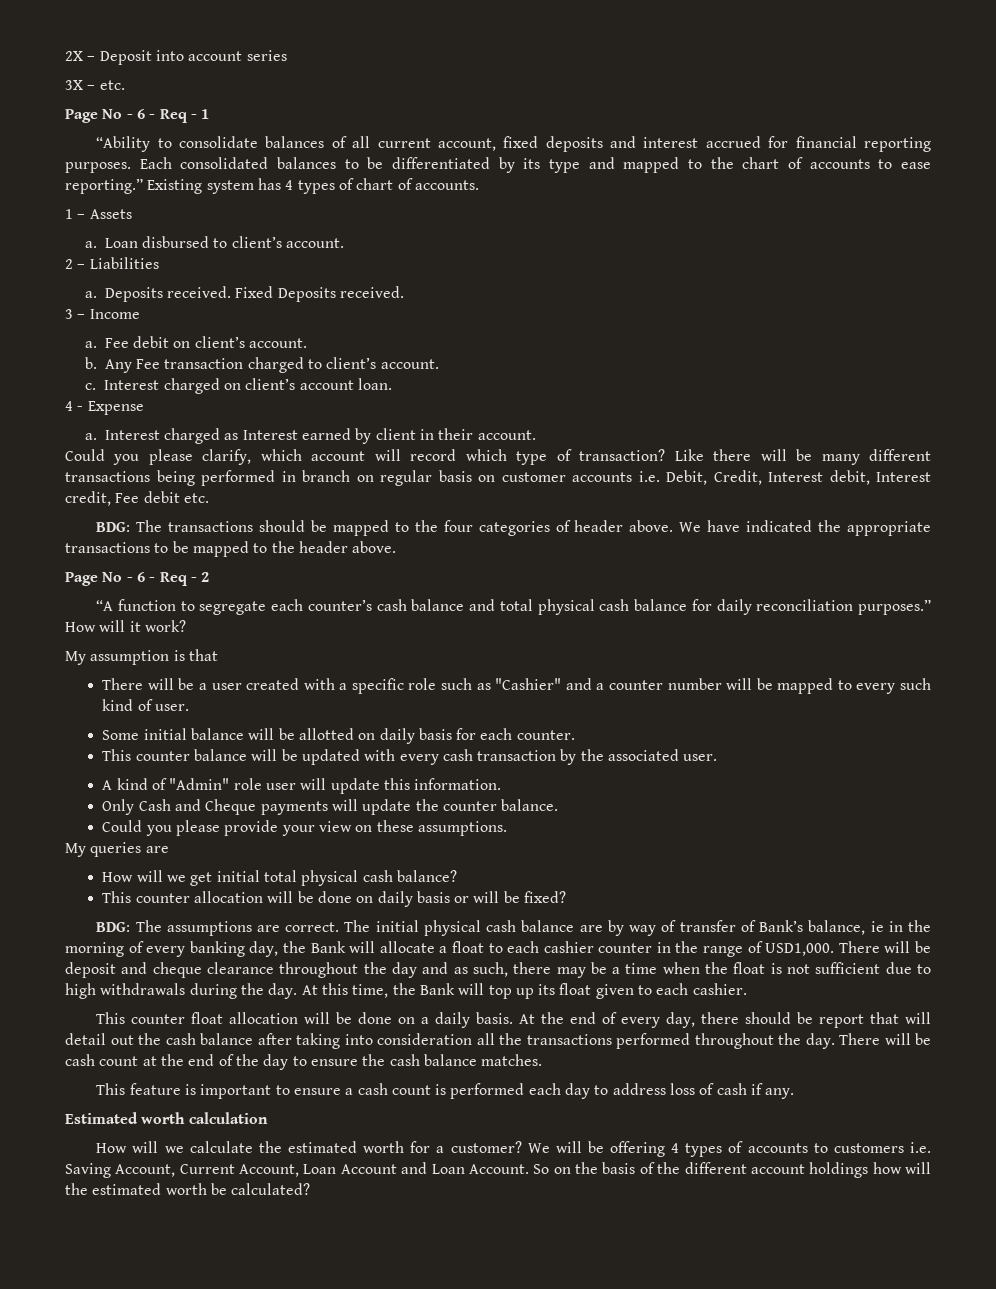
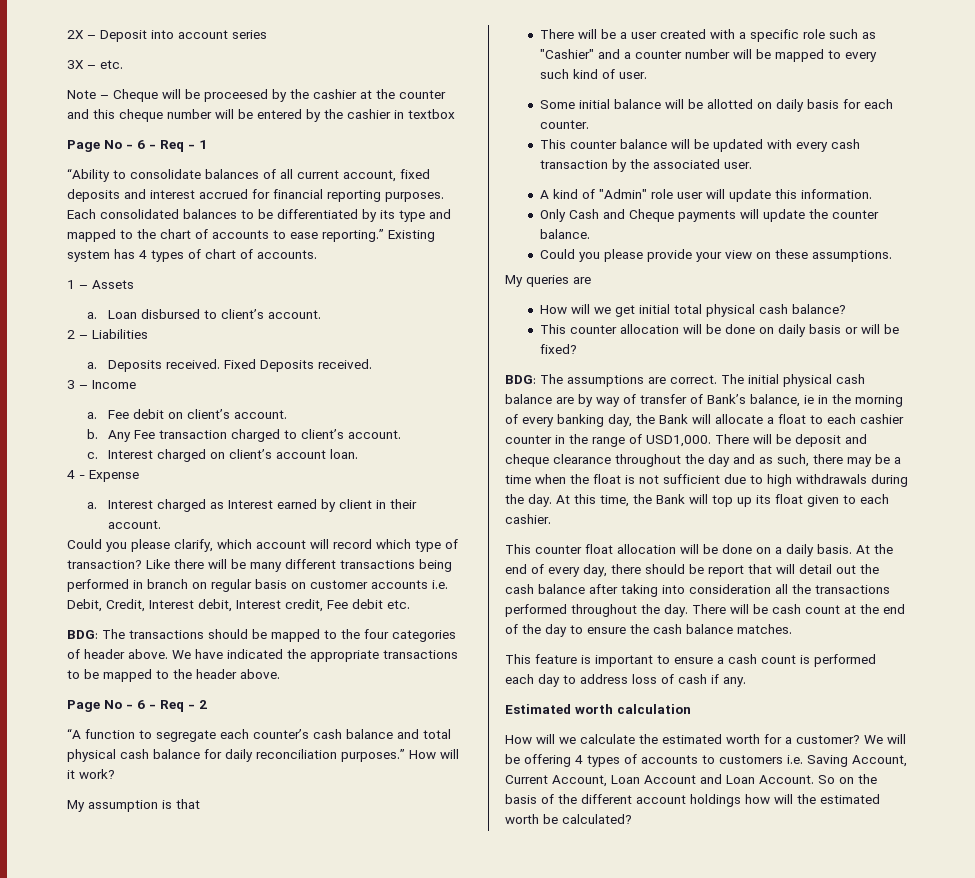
(125, 85) none -> [67,89,446,102] [67,109,455,122] // Note – Cheque will be proceesed by the cashier at the counter and this cheque number will be entered by the cashier in textbox

